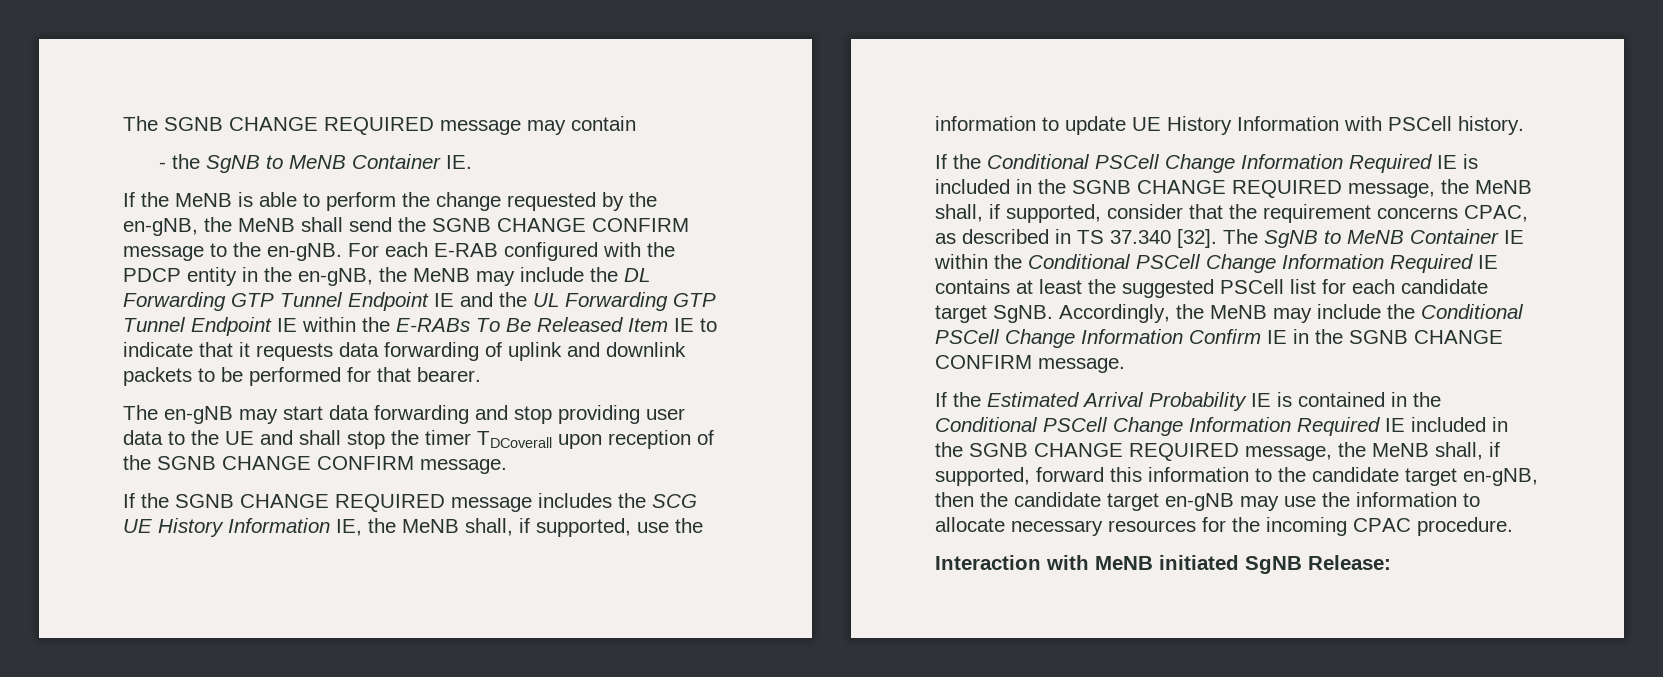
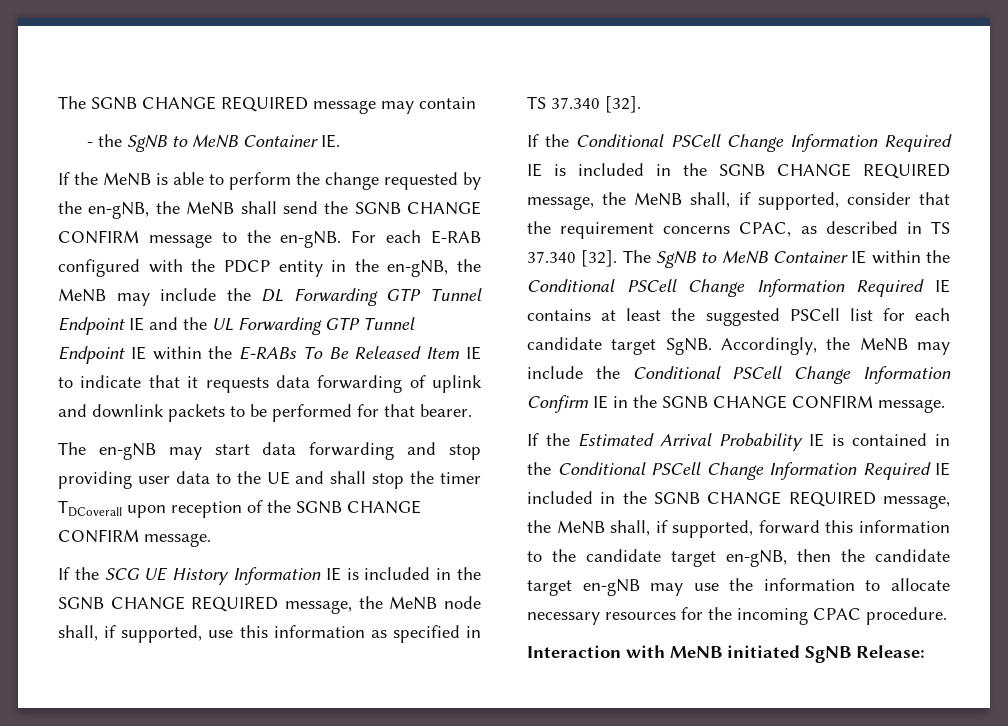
[175,493,697,512] [123,518,459,537] SGNB CHANGE REQUIRED message includes the SCG UE History Information IE, the MeNB -> [104,567,482,585] [58,596,482,614] SCG UE History Information IE is included in the SGNB CHANGE REQUIRED message, the MeNB node
[675,518,703,533] [935,116,1524,135] the information to update UE History Information with PSCell history. -> [239,625,481,643] [527,96,641,113] this information as specified in TS 37.340 [32].

